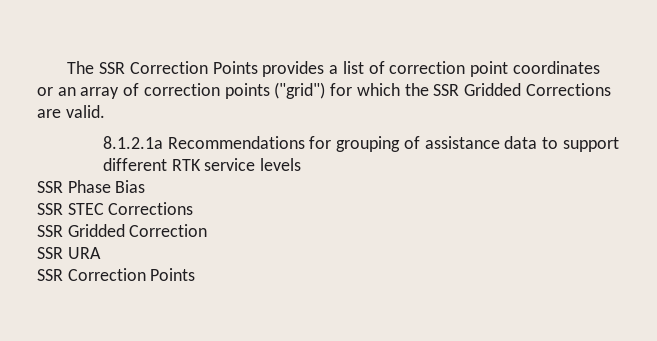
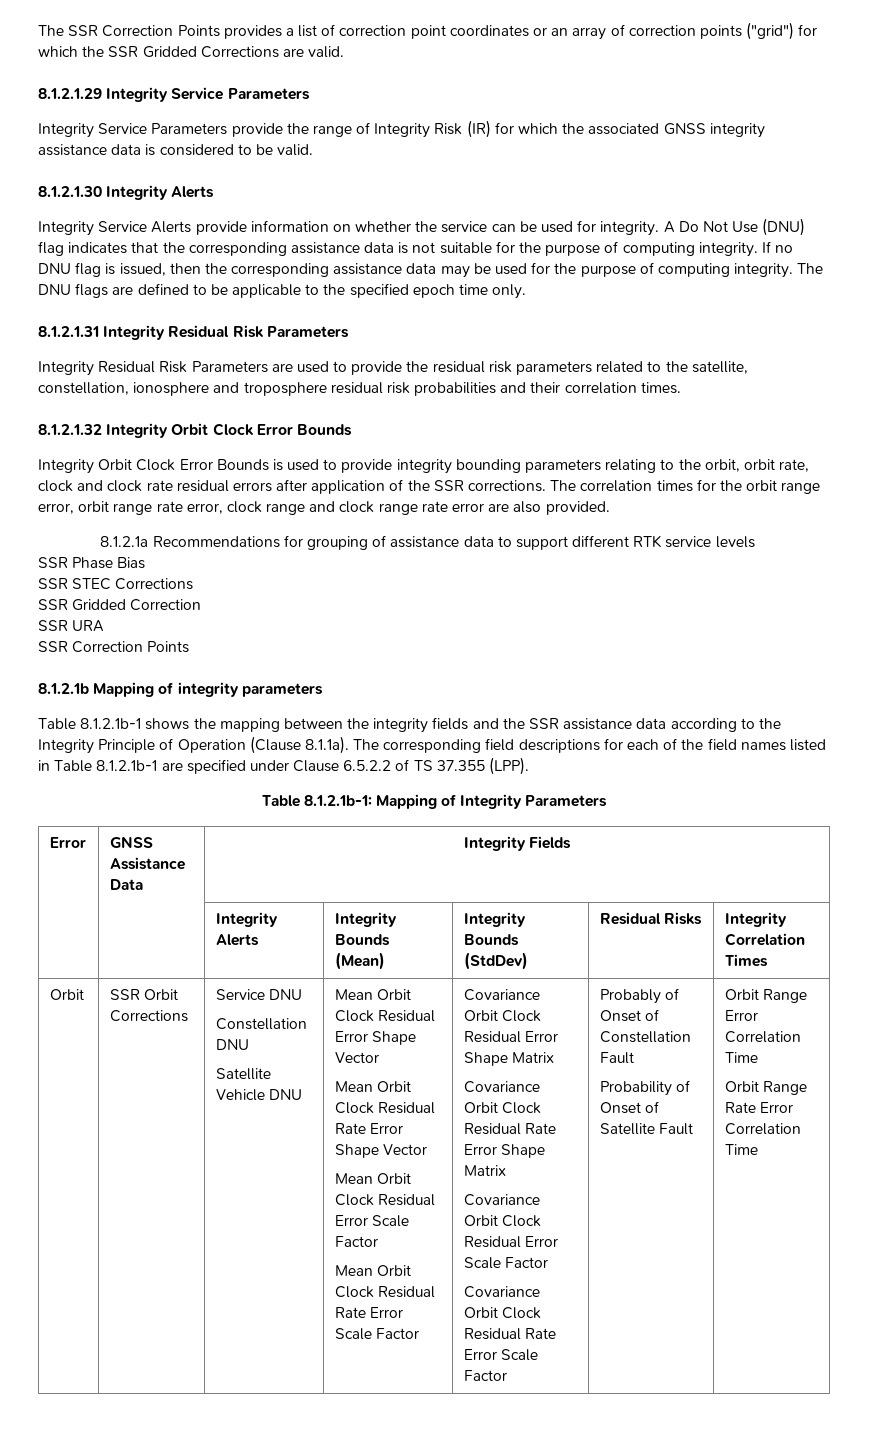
(105, 111) none -> [38,87,310,102] [38,120,765,138] [38,144,314,156] [38,185,215,200] [38,218,806,236] [38,241,794,257] [38,262,824,278] [38,283,527,299] [38,325,349,340] [38,361,748,376] [38,382,681,396] [38,423,352,438] [38,459,810,474] [38,479,821,494] [38,501,610,515] // 8.1.2.1.29 Integrity Service Parameters // Integrity Service Parameters provide the range of Integrity Risk (IR) for which the associated GNSS integrity assistance data is considered to be valid. // 8.1.2.1.30 Integrity Alerts // Integrity Service Alerts provide information on whether the service can be used for integrity. A Do Not Use (DNU) flag indicates that the corresponding assistance data is not suitable for the purpose of computing integrity. If no DNU flag is issued, then the corresponding assistance data may be used for the purpose of computing integrity. The DNU flags are defined to be applicable to the specified epoch time only. // 8.1.2.1.31 Integrity Residual Risk Parameters // Integrity Residual Risk Parameters are used to provide the residual risk parameters related to the satellite, constellation, ionosphere and troposphere residual risk probabilities and their correlation times. // 8.1.2.1.32 Integrity Orbit Clock Error Bounds // Integrity Orbit Clock Error Bounds is used to provide integrity bounding parameters relating to the orbit, orbit rate, clock and clock rate residual errors after application of the SSR corrections. The correlation times for the orbit range error, orbit range rate error, clock range and clock range rate error are also provided.
(196, 274) none -> [38,682,323,697] [38,717,781,733] [38,736,826,754] [38,757,530,775] [261,794,608,809] [49,837,86,848] [109,837,153,848] [109,857,185,870] [109,879,143,890] [463,836,572,851] [215,912,278,927] [215,934,259,946] [334,912,397,927] [334,934,390,946] [334,952,385,970] [463,912,526,927] [463,934,519,946] [463,952,528,970] [599,912,702,925] [724,912,787,927] [724,933,805,946] [724,954,768,967] [49,989,84,1000] [109,989,178,1000] [109,1010,188,1022] [215,989,302,1000] [215,1018,307,1030] [215,1039,249,1050] [215,1068,271,1080] [215,1089,302,1101] [334,989,411,1000] [334,1010,435,1022] [334,1031,416,1045] [334,1052,379,1063] [334,1081,411,1092] [334,1102,435,1114] [334,1123,403,1134] [334,1144,427,1158] [334,1173,411,1184] [334,1194,435,1206] [334,1215,409,1227] [334,1236,378,1247] [334,1265,411,1276] [334,1286,435,1298] [334,1307,403,1318] [334,1328,419,1340] [463,989,540,1001] [463,1010,541,1022] [463,1031,558,1043] [463,1052,554,1066] [463,1081,540,1093] [463,1102,541,1114] [463,1123,556,1135] [463,1144,545,1158] [463,1165,506,1176] [463,1194,540,1206] [463,1215,541,1227] [463,1236,558,1248] [463,1257,548,1269] [463,1286,540,1298] [463,1307,541,1319] [463,1328,556,1340] [463,1349,538,1361] [463,1370,507,1381] [599,988,679,1004] [599,1009,659,1022] [599,1031,691,1043] [599,1052,634,1064] [599,1080,690,1096] [599,1101,659,1114] [599,1123,693,1135] [724,989,807,1003] [724,1010,758,1021] [724,1031,801,1043] [724,1052,758,1063] [724,1081,807,1095] [724,1102,793,1113] [724,1123,801,1135] [724,1144,758,1155] // 8.1.2.1b Mapping of integrity parameters // Table 8.1.2.1b-1 shows the mapping between the integrity fields and the SSR assistance data according to the Integrity Principle of Operation (Clause 8.1.1a). The corresponding field descriptions for each of the field names listed in Table 8.1.2.1b-1 are specified under Clause 6.5.2.2 of TS 37.355 (LPP). // Table 8.1.2.1b-1: Mapping of Integrity Parameters // Error | GNSS Assistance Data | Integrity Fields // | | Integrity Alerts | Integrity Bounds (Mean) | Integrity Bounds (StdDev) | Residual Risks | Integrity Correlation Times // Orbit | SSR Orbit Corrections | Service DNU // Constellation DNU // Satellite Vehicle DNU | Mean Orbit Clock Residual Error Shape Vector // Mean Orbit Clock Residual Rate Error Shape Vector // Mean Orbit Clock Residual Error Scale Factor // Mean Orbit Clock Residual Rate Error Scale Factor | Covariance Orbit Clock Residual Error Shape Matrix // Covariance Orbit Clock Residual Rate Error Shape Matrix // Covariance Orbit Clock Residual Error Scale Factor // Covariance Orbit Clock Residual Rate Error Scale Factor | Probably of Onset of Constellation Fault // Probability of Onset of Satellite Fault | Orbit Range Error Correlation Time // Orbit Range Rate Error Correlation Time

